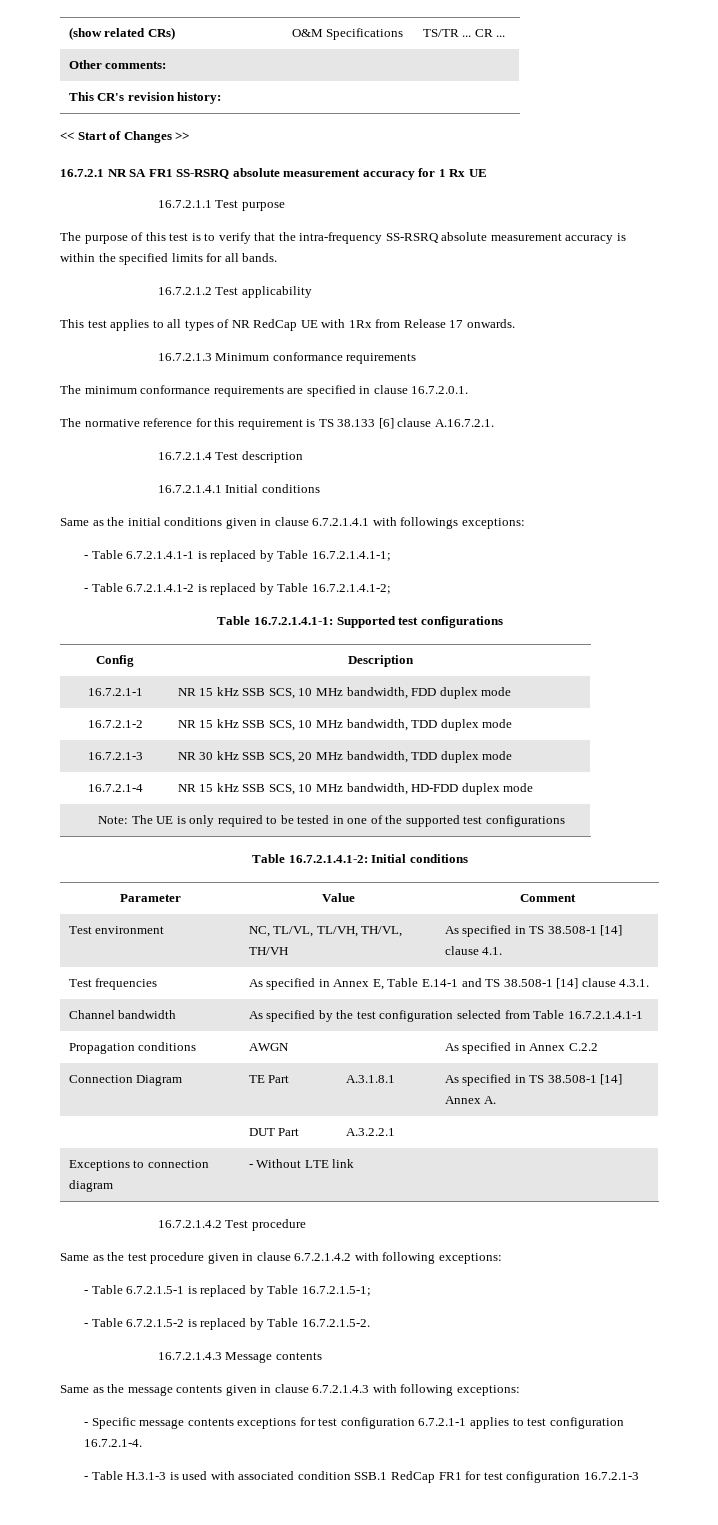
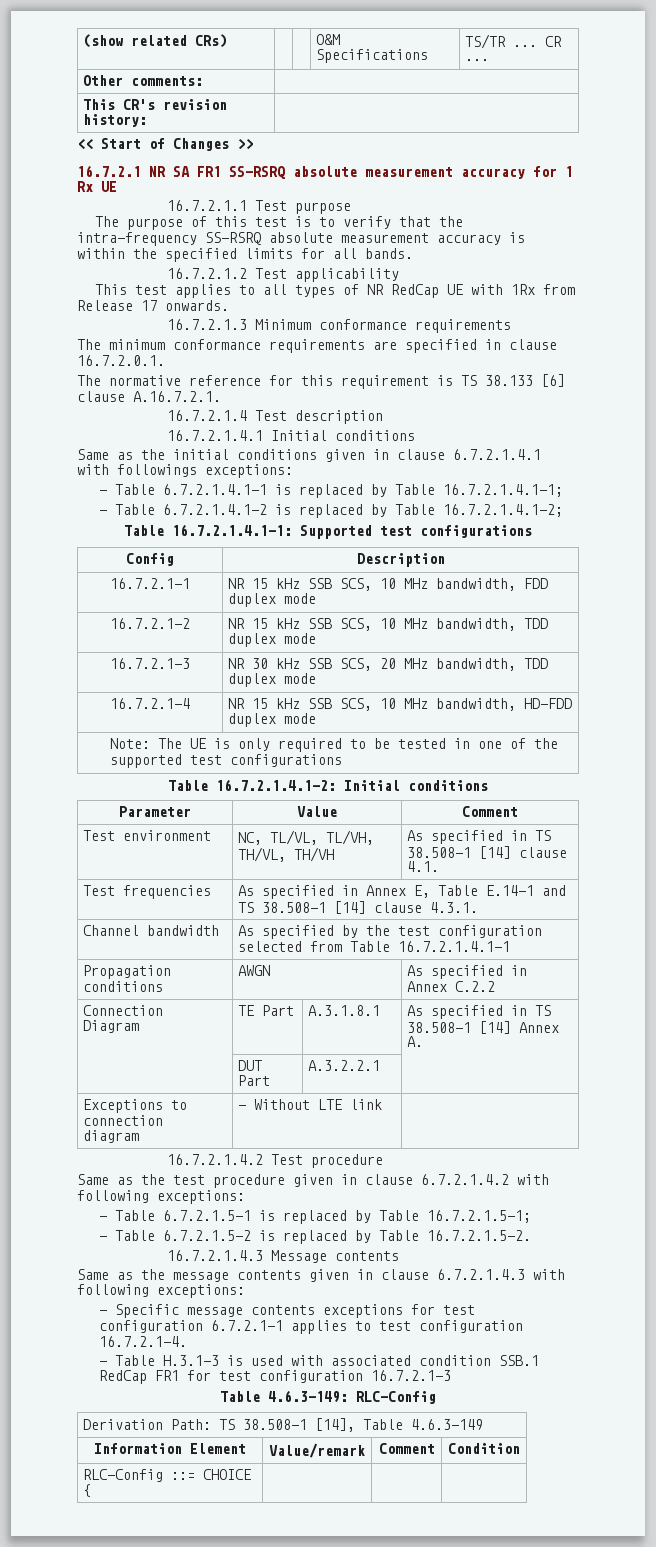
(639, 1476) none -> [220,1390,436,1404] [83,1418,484,1432] [94,1443,246,1454] [269,1443,365,1458] [378,1443,435,1454] [448,1443,520,1454] [83,1469,252,1482] [83,1484,92,1497] // Table 4.6.3-149: RLC-Config // Derivation Path: TS 38.508-1 [14], Table 4.6.3-149 // Information Element | Value/remark | Comment | Condition // RLC-Config ::= CHOICE { | | |

